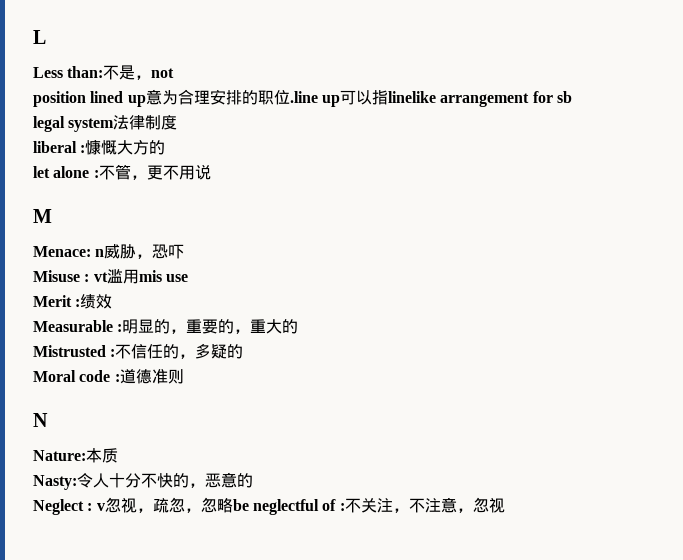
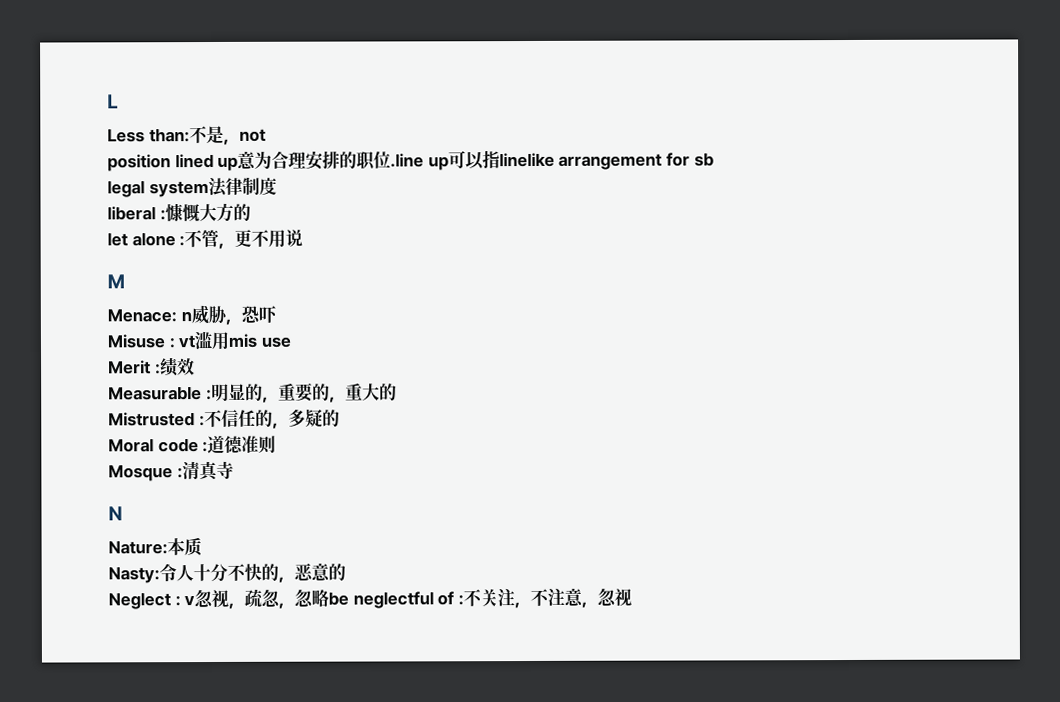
(184, 376) none -> [108,460,234,482] // Mosque :清真寺

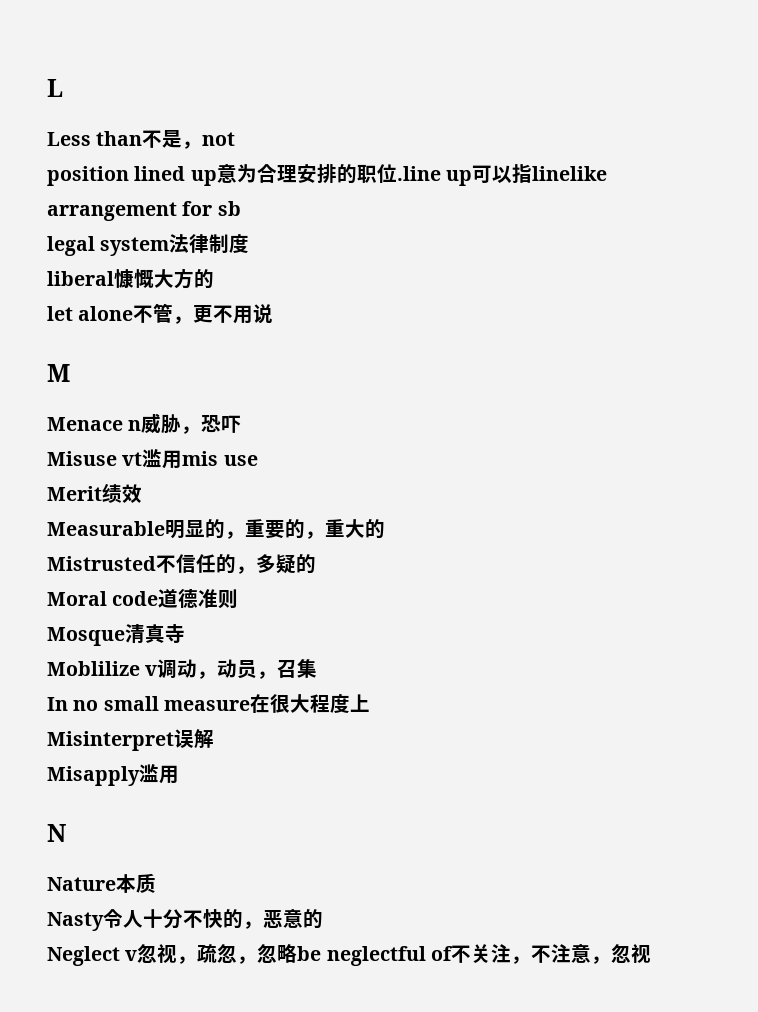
[148,128,190,143] than: -> [96,131,143,146] than
[159,210,166,221] : -> (114, 278) none
[179,236,186,247] : -> (134, 313) none
[107,308,177,323] Menace: -> [47,417,123,431] Menace
[168,338,175,349] : -> (117, 458) none
[154,364,161,375] : -> (102, 493) none
[205,390,212,401] : -> (165, 528) none
[198,416,205,427] : -> (156, 563) none
[202,442,209,453] : -> (159, 598) none
[176,468,183,479] : -> (125, 636) none
(234, 469) none -> [47,659,318,679] [47,694,370,713] [47,729,214,751] [47,764,179,786] // Moblilize v调动，动员，召集 // In no small measure在很大程度上 // Misinterpret误解 // Misapply滥用
[108,540,168,555] Nature: -> [47,877,116,891] Nature
[108,566,160,584] Nasty: -> [47,912,104,931] Nasty
[174,596,181,607] : -> (120, 956) none
[457,595,464,606] : -> (453, 953) none

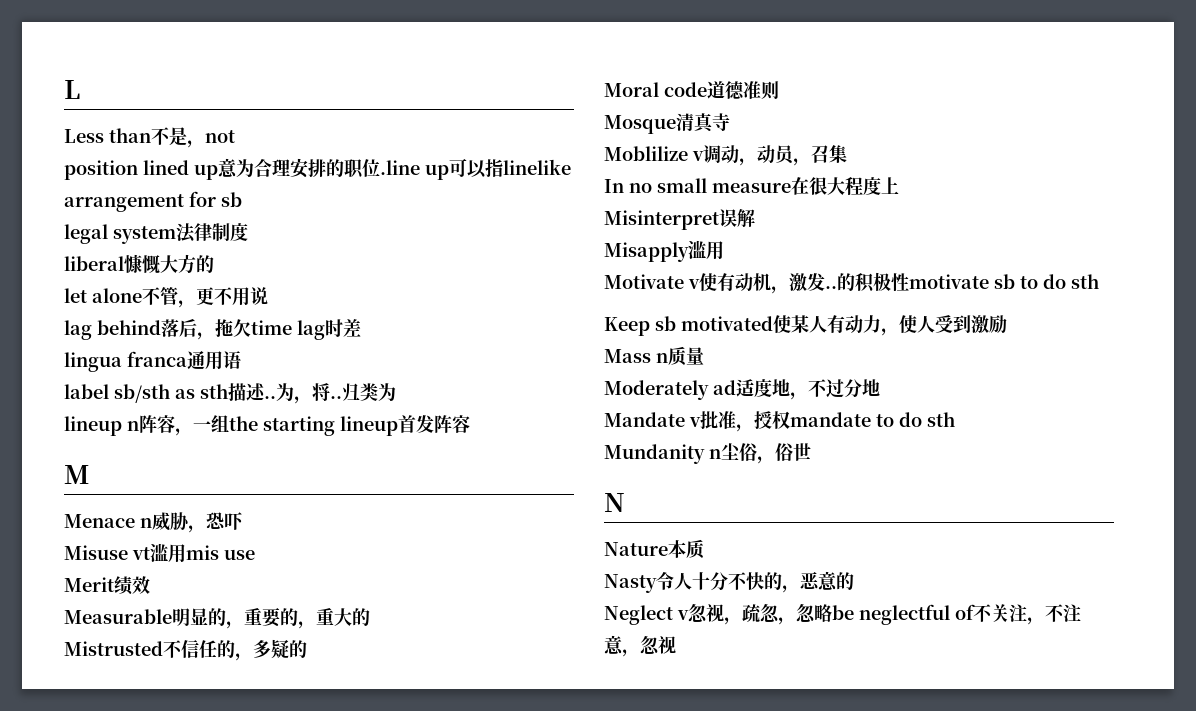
(274, 314) none -> [64,319,361,340] [64,351,241,372] [64,383,396,404] [64,415,470,436] // lag behind落后，拖欠time lag时差 // lingua franca通用语 // label sb/sth as sth描述..为，将..归类为 // lineup n阵容，一组the starting lineup首发阵容
(179, 774) none -> [604,272,1099,294] [604,315,1007,336] [604,346,704,366] [604,379,880,400] [604,411,955,432] [604,443,811,464] // Motivate v使有动机，激发..的积极性motivate sb to do sth // Keep sb motivated使某人有动力，使人受到激励 // Mass n质量 // Moderately ad适度地，不过分地 // Mandate v批准，授权mandate to do sth // Mundanity n尘俗，俗世

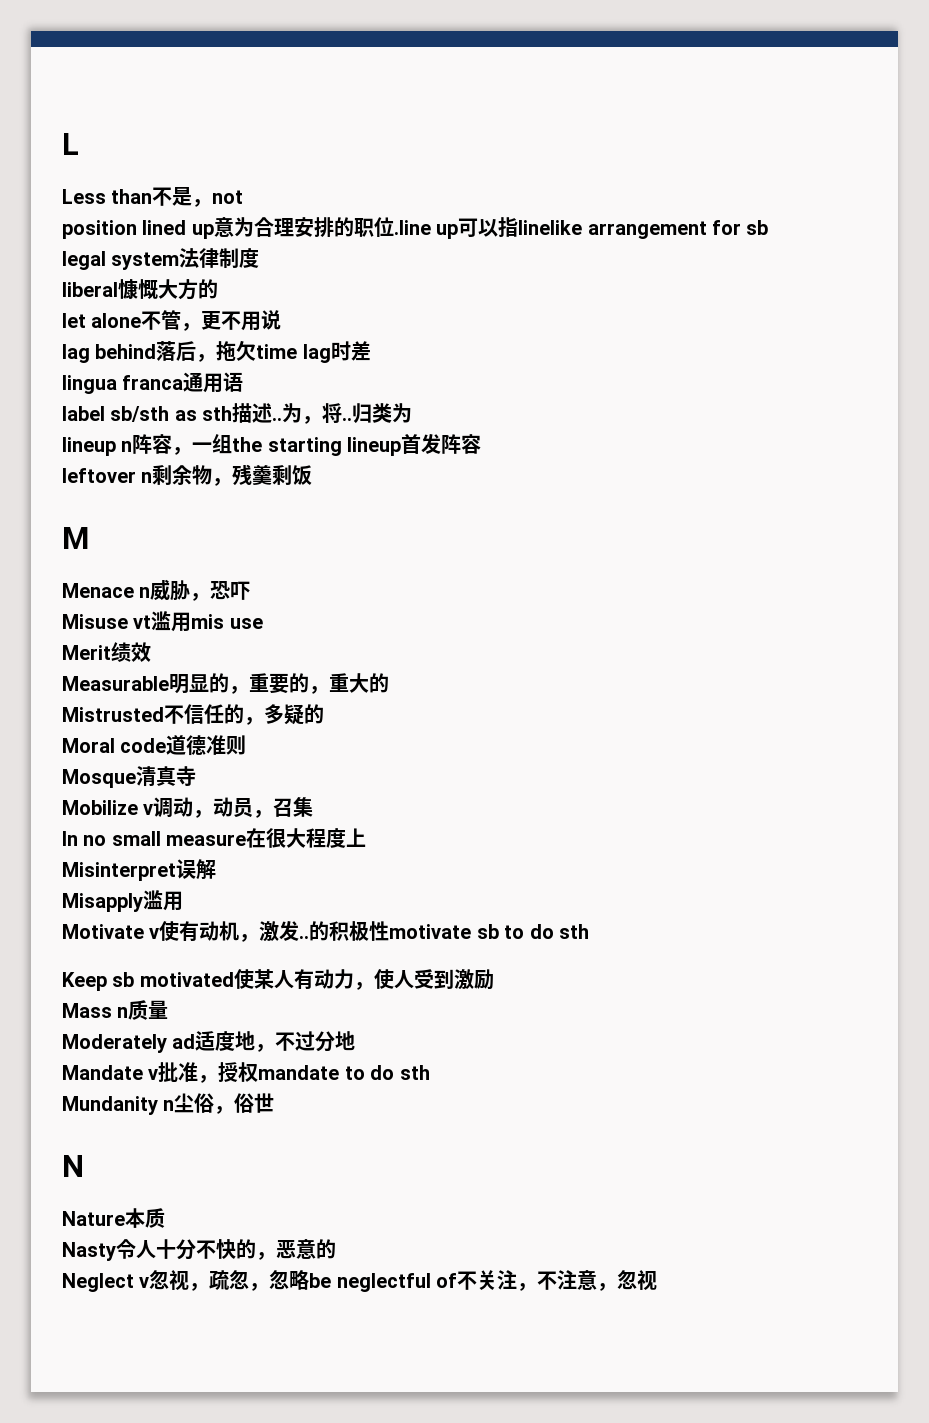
(470, 424) none -> [62,464,313,486] // leftover n剩余物，残羹剩饭
[604,146,688,161] Moblilize -> [62,800,138,815] Mobilize

